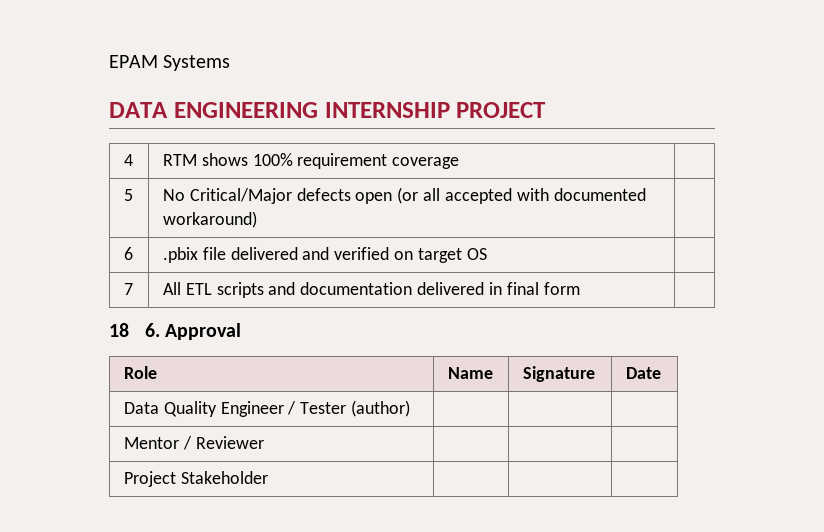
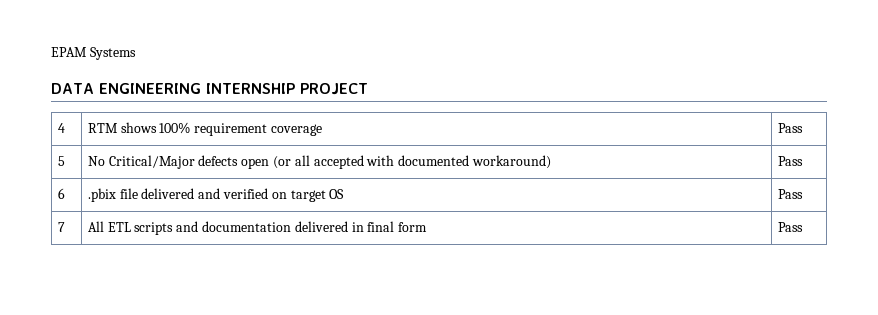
(460, 163) none -> [777,123,803,133] Pass
(257, 219) none -> [777,156,803,166] Pass
(487, 254) none -> [777,189,803,199] Pass
[109,323,242,340] [123,366,157,379] [447,367,493,379] [522,366,595,382] [625,367,661,379] [123,400,411,417] [123,436,264,450] [123,471,268,487] // 18 6. Approval // Role | Name | Signature | Date // Data Quality Engineer / Tester (author) | | | // Mentor / Reviewer | | | // Project Stakeholder | | | -> [777,222,803,232] Pass

